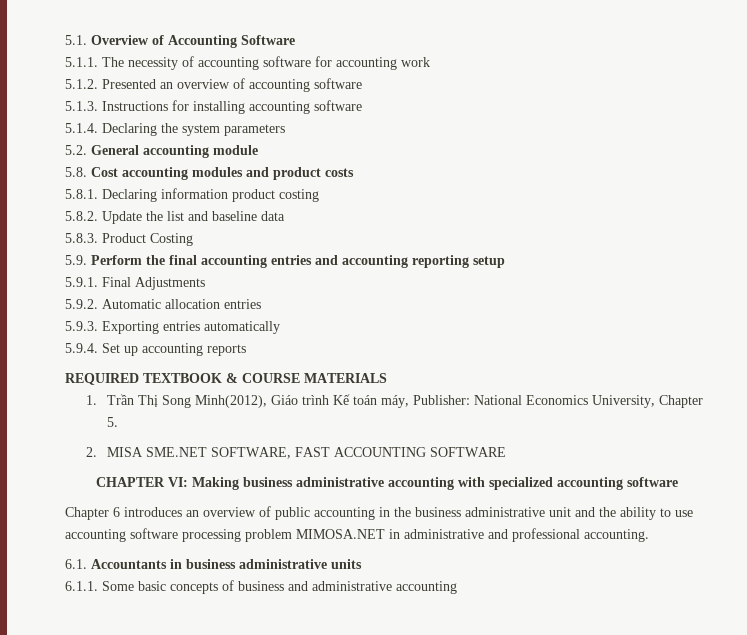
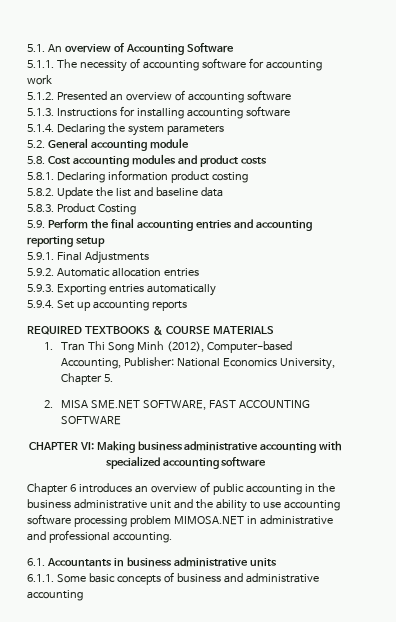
[91,35,149,45] Overview -> [47,44,111,53] An overview
[143,373,222,383] TEXTBOOK -> [84,326,150,334] TEXTBOOKS
[106,394,409,408] Trần Thị Song Minh(2012), Giáo trình Kế toán máy, -> [60,341,292,353] [60,358,121,369] Tran Thi Song Minh (2012), Computer-based Accounting,

